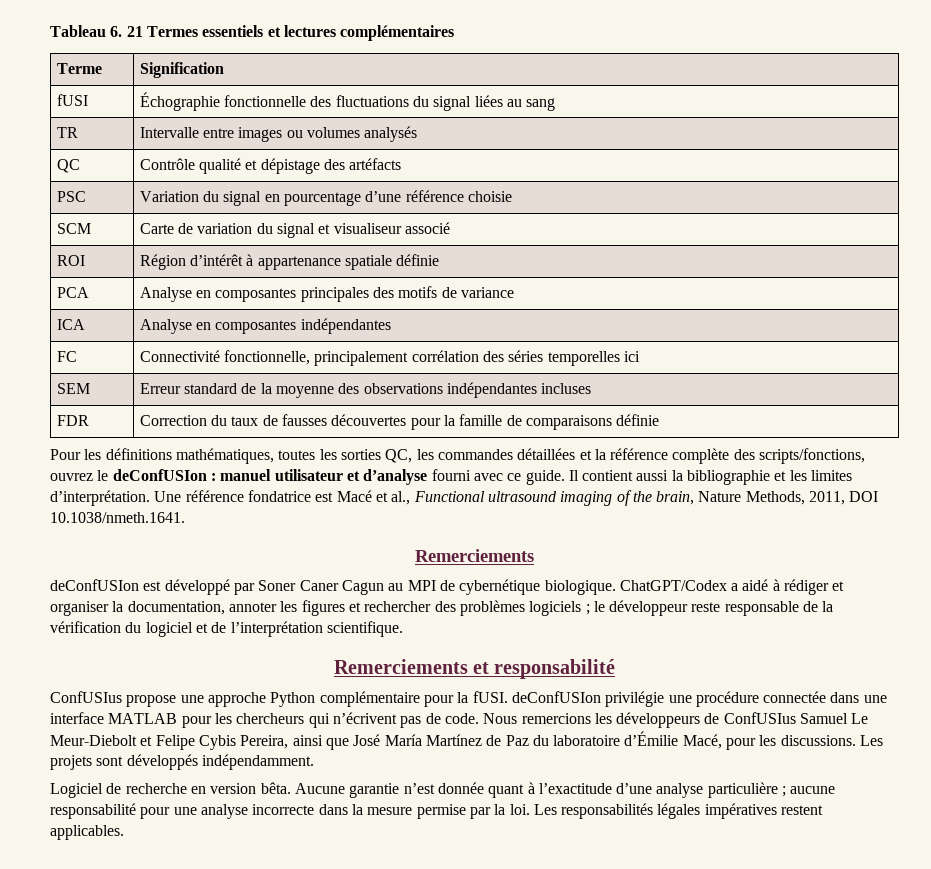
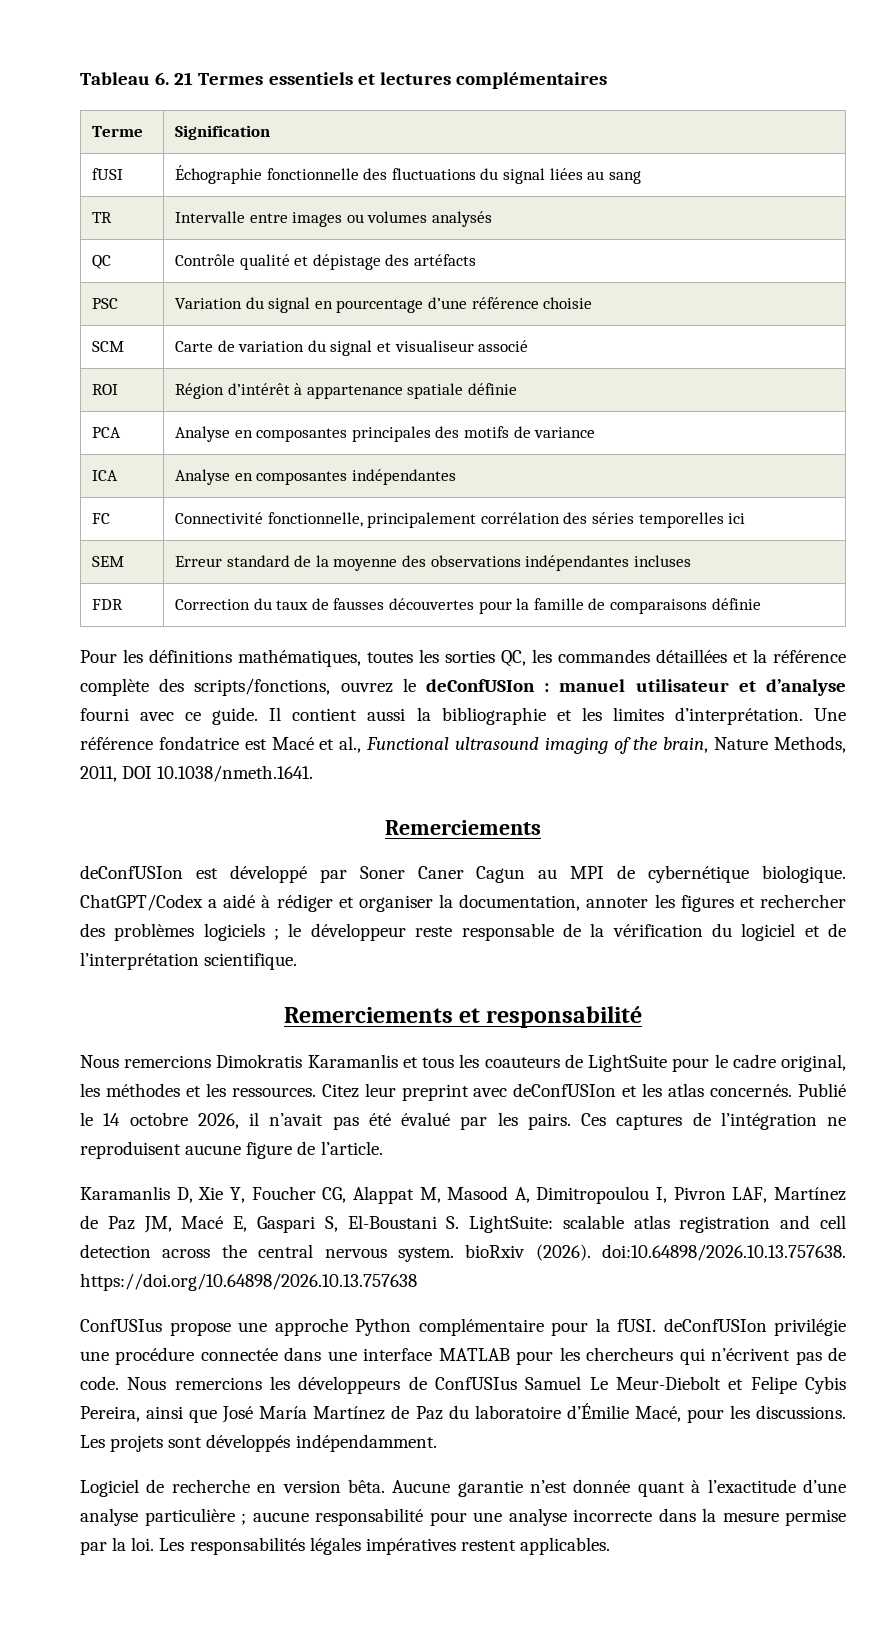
(616, 669) none -> [80,1054,847,1072] [80,1083,847,1101] [80,1112,846,1130] [80,1141,383,1159] [80,1186,846,1204] [80,1215,847,1233] [80,1244,846,1262] [80,1273,417,1291] // Nous remercions Dimokratis Karamanlis et tous les coauteurs de LightSuite pour le cadre original, les méthodes et les ressources. Citez leur preprint avec deConfUSIon et les atlas concernés. Publié le 14 octobre 2026, il n’avait pas été évalué par les pairs. Ces captures de l’intégration ne reproduisent aucune figure de l’article. // Karamanlis D, Xie Y, Foucher CG, Alappat M, Masood A, Dimitropoulou I, Pivron LAF, Martínez de Paz JM, Macé E, Gaspari S, El-Boustani S. LightSuite: scalable atlas registration and cell detection across the central nervous system. bioRxiv (2026). doi:10.64898/2026.10.13.757638. https://doi.org/10.64898/2026.10.13.757638

